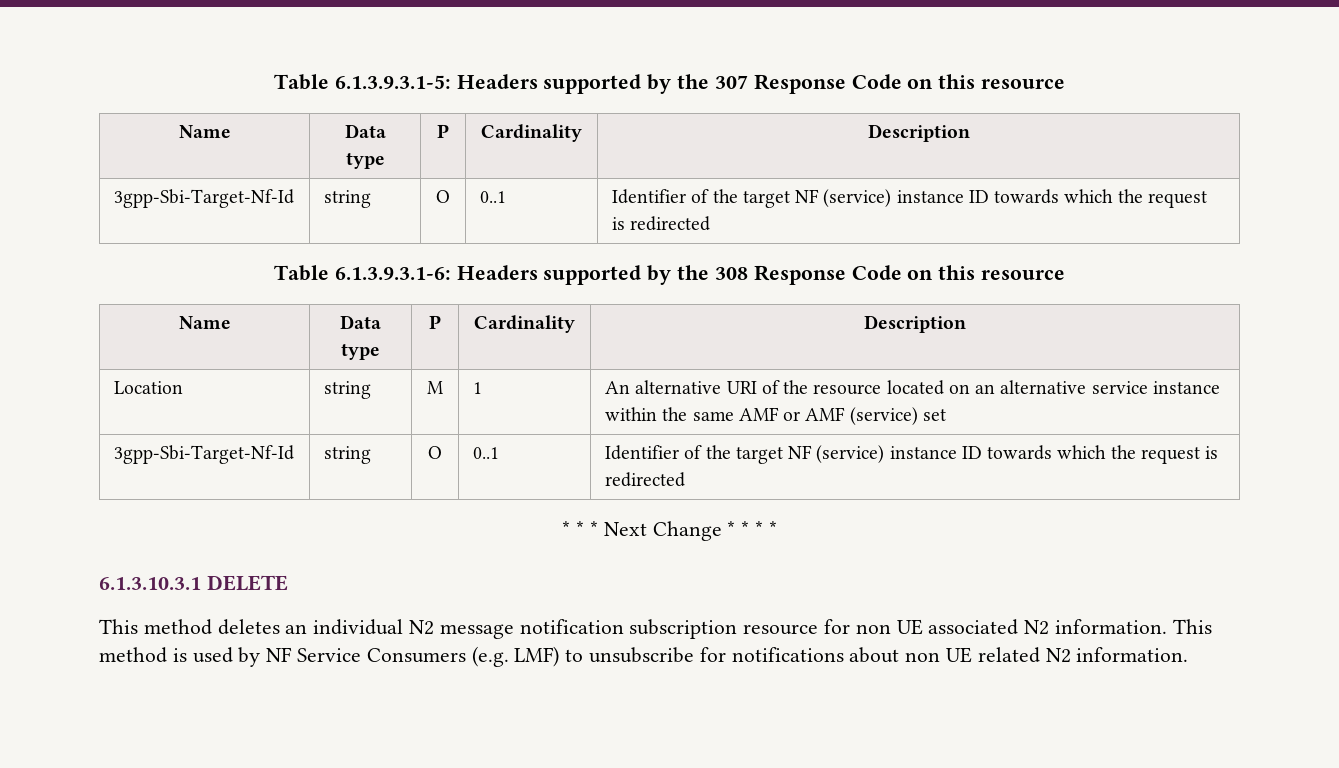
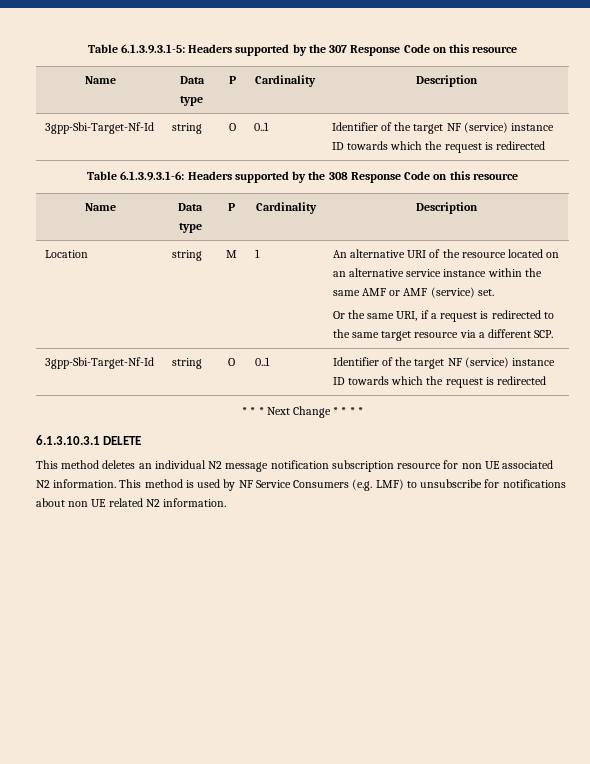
[922,409,946,421] set -> [477,289,494,296] [332,310,554,322] [332,329,554,341] set. // Or the same URI, if a request is redirected to the same target resource via a different SCP.

